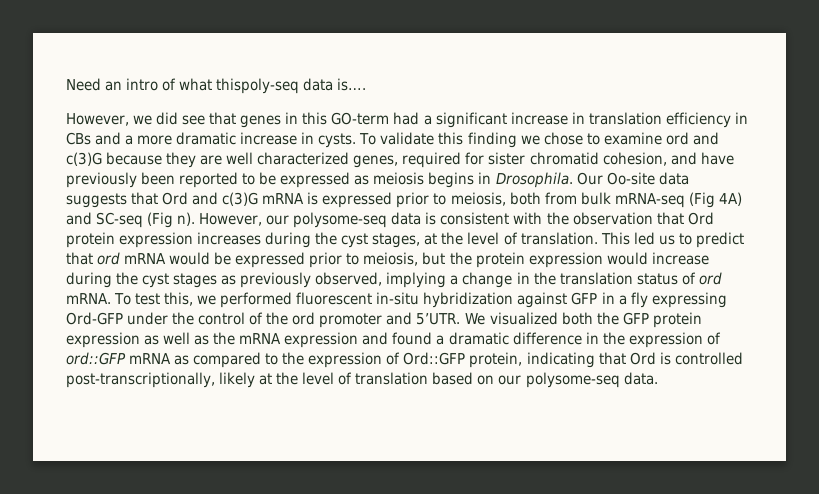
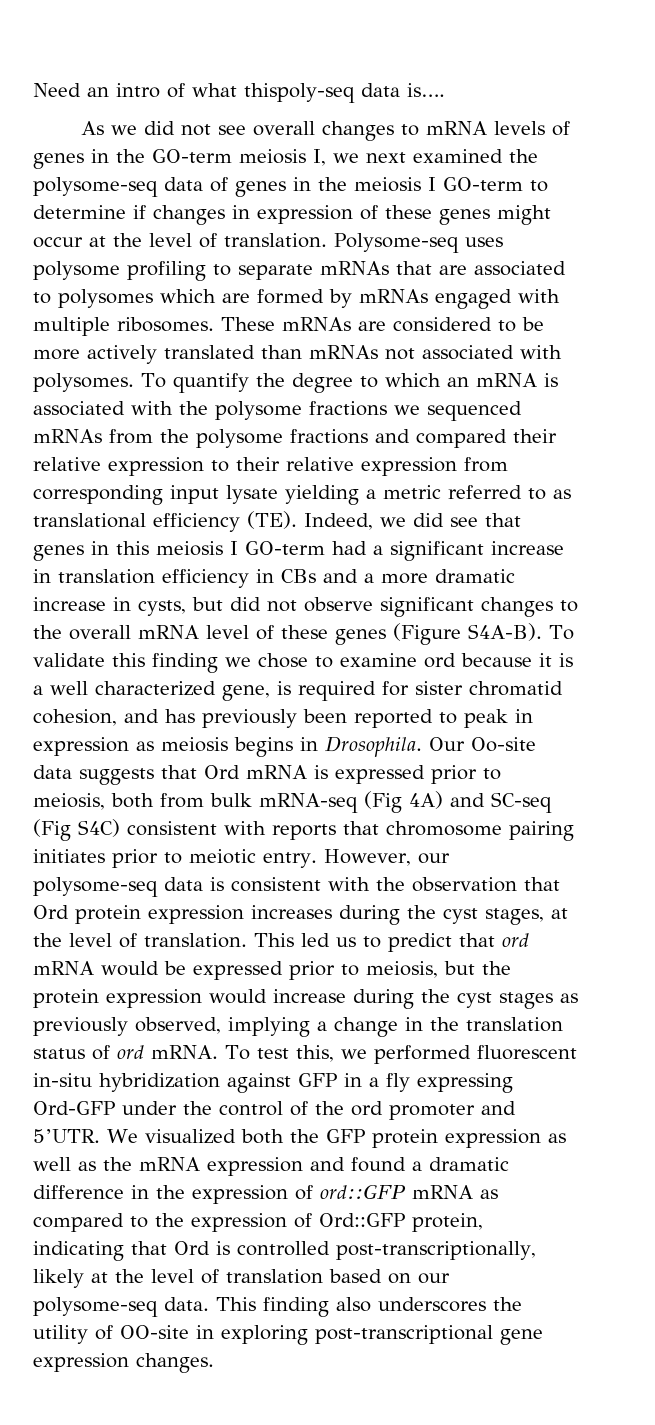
[66,113,129,126] However, -> [81,121,571,141] [33,149,538,169] [33,177,548,197] [33,205,551,225] [33,233,503,253] [33,261,566,281] [33,289,560,309] [33,317,544,336] [33,345,562,364] [33,373,558,393] [33,401,522,421] [33,429,557,448] [33,457,508,476] [33,485,571,505] [33,511,373,532] As we did not see overall changes to mRNA levels of genes in the GO-term meiosis I, we next examined the polysome-seq data of genes in the meiosis I GO-term to determine if changes in expression of these genes might occur at the level of translation. Polysome-seq uses polysome profiling to separate mRNAs that are associated to polysomes which are formed by mRNAs engaged with multiple ribosomes. These mRNAs are considered to be more actively translated than mRNAs not associated with polysomes. To quantify the degree to which an mRNA is associated with the polysome fractions we sequenced mRNAs from the polysome fractions and compared their relative expression to their relative expression from corresponding input lysate yielding a metric referred to as translational efficiency (TE). Indeed,
(328, 118) none -> [156,541,238,556] meiosis I
[318,133,357,148] cysts. -> [138,597,578,617] [33,623,542,645] cysts, but did not observe significant changes to the overall mRNA level of these genes (Figure S4A-B).
[692,132,719,145] [66,152,399,168] and c(3)G because they are well characterized genes, -> [461,653,573,667] [33,681,291,701] because it is a well characterized gene, is
[700,152,734,165] have -> [165,709,195,723] has
[259,172,351,188] be expressed -> [464,709,533,728] [33,737,129,756] peak in expression
[192,192,259,206] and c(3)G -> (240, 772) none
[177,212,196,226] n). -> [78,819,574,841] [33,849,317,868] S4C) consistent with reports that chromosome pairing initiates prior to meiotic entry.
(658, 378) none -> [216,1297,522,1317] [33,1325,543,1345] [33,1353,214,1373] This finding also underscores the utility of OO-site in exploring post-transcriptional gene expression changes.

